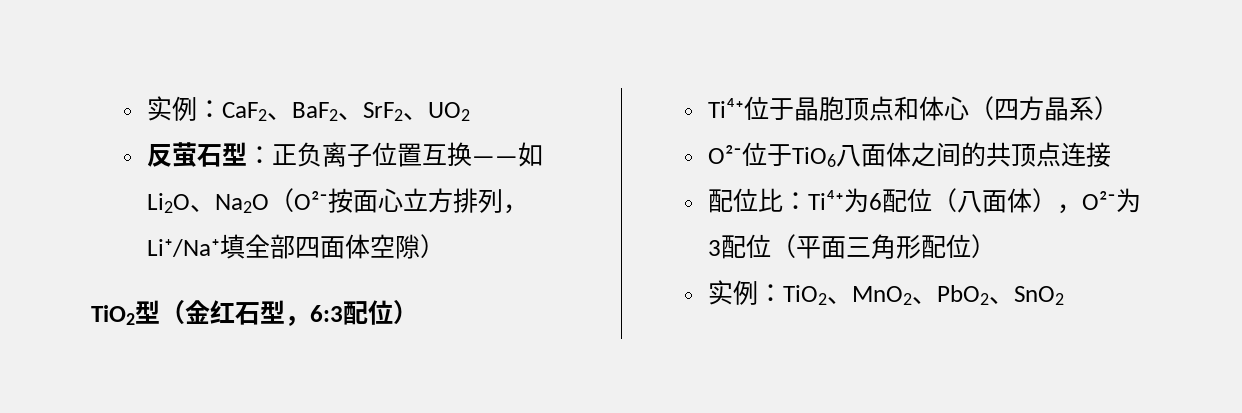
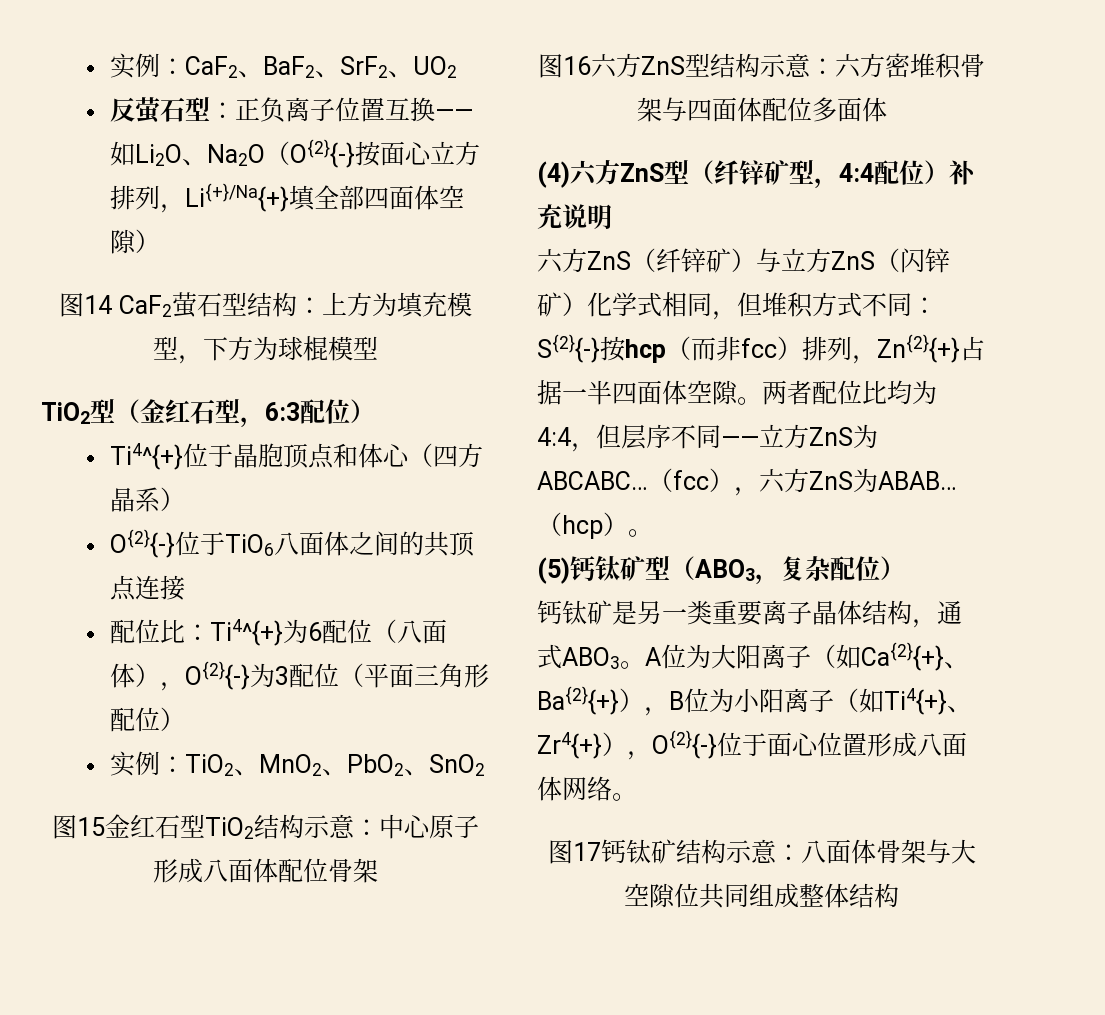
[293,191,328,210] O²⁻ -> [289,139,355,168] O{2}{-}
[146,239,220,257] Li⁺/Na⁺ -> [184,183,289,212] Li{+}/Na{+}
(445, 246) none -> [59,292,472,318] [153,336,378,364] // 图14 CaF2萤石型结构：上方为填充模型，下方为球棍模型
[707,98,744,118] Ti⁴⁺ -> [109,443,183,470] Ti4^{+}
[707,145,742,164] O²⁻ -> [109,529,175,558] O{2}{-}
[807,190,844,210] Ti⁴⁺ -> [209,619,283,646] Ti4^{+}
[1081,191,1116,210] O²⁻ -> [184,661,250,690] O{2}{-}
(1064, 295) none -> [52,814,479,839] [153,858,378,883] [538,53,985,79] [636,97,887,122] [537,160,976,189] [537,204,612,229] [537,248,950,273] [537,292,937,320] [537,334,985,364] [537,380,937,405] [537,424,878,452] [537,468,957,496] [537,512,653,539] [537,555,905,585] [537,600,962,628] [537,642,969,671] [537,686,972,716] [537,730,967,760] [537,776,637,801] [547,839,976,864] [624,883,899,909] // 图15金红石型TiO2结构示意：中心原子形成八面体配位骨架 // 图16六方ZnS型结构示意：六方密堆积骨架与四面体配位多面体 // (4)六方ZnS型（纤锌矿型，4:4配位）补充说明 // 六方ZnS（纤锌矿）与立方ZnS（闪锌矿）化学式相同，但堆积方式不同：S{2}{-}按hcp（而非fcc）排列，Zn{2}{+}占据一半四面体空隙。两者配位比均为4:4，但层序不同——立方ZnS为ABCABC…（fcc），六方ZnS为ABAB…（hcp）。 // (5)钙钛矿型（ABO3，复杂配位） // 钙钛矿是另一类重要离子晶体结构，通式ABO3。A位为大阳离子（如Ca{2}{+}、Ba{2}{+}），B位为小阳离子（如Ti4{+}、Zr4{+}），O{2}{-}位于面心位置形成八面体网络。 // 图17钙钛矿结构示意：八面体骨架与大空隙位共同组成整体结构

